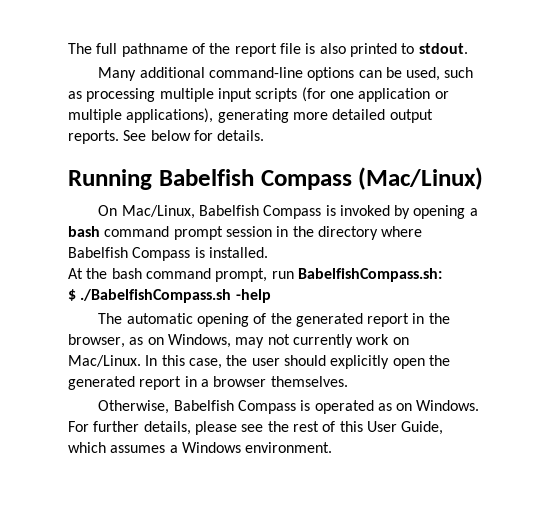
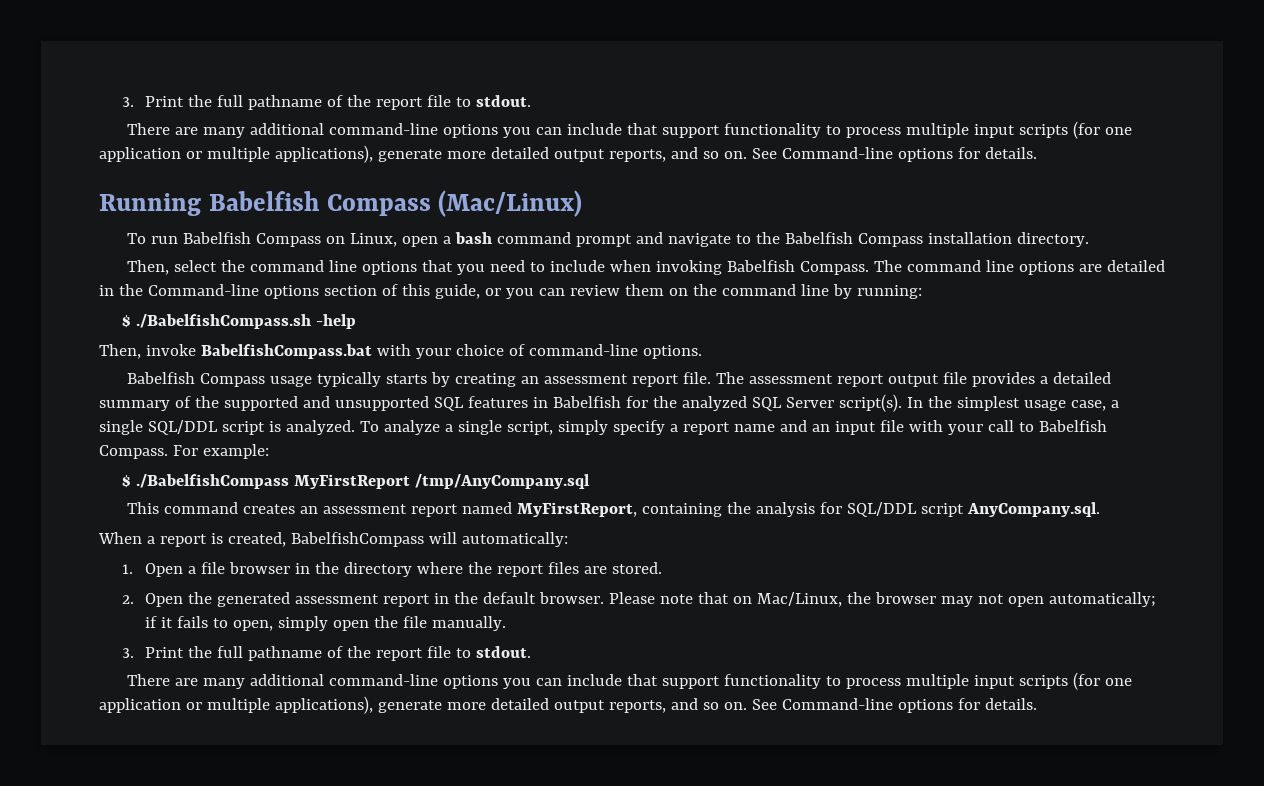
[68,43,468,57] [98,67,474,81] [68,87,449,102] [68,108,433,123] [68,130,191,144] The full pathname of the report file is also printed to stdout. // Many additional command-line options can be used, such as processing multiple input scripts (for one application or multiple applications), generating more detailed output reports. See below -> [122,95,532,110] [126,121,1132,139] [99,145,953,163] 3. Print the full pathname of the report file to stdout. // There are many additional command-line options you can include that support functionality to process multiple input scripts (for one application or multiple applications), generate more detailed output reports, and so on. See Command-line options
[98,205,478,219] [68,226,423,240] [68,247,268,261] [68,268,442,282] [68,289,271,303] [98,313,450,327] [68,334,409,348] [68,355,450,369] [68,376,348,390] [98,400,480,414] [68,421,444,435] [68,442,333,453] On Mac/Linux, Babelfish Compass is invoked by opening a bash command prompt session in the directory where Babelfish Compass is installed. // At the bash command prompt, run BabelfishCompass.sh: // $ ./BabelfishCompass.sh -help // The automatic opening of the generated report in the browser, as on Windows, may not currently work on Mac/Linux. In this case, the user should explicitly open the generated report in a browser themselves. // Otherwise, Babelfish Compass is operated as on Windows. For further details, please see the rest of this User Guide, which assumes a Windows environment. -> [126,232,1089,247] [126,260,1165,275] [99,284,922,299] [122,314,357,329] [99,344,702,359] [126,372,1111,387] [99,394,1119,412] [99,420,1107,435] [99,444,269,459] [122,474,591,489] [126,502,1100,517] [98,532,568,547] [122,562,663,577] [122,592,1157,607] [145,616,507,631] [122,646,532,661] [126,672,1132,690] [99,696,1037,714] To run Babelfish Compass on Linux, open a bash command prompt and navigate to the Babelfish Compass installation directory. // Then, select the command line options that you need to include when invoking Babelfish Compass. The command line options are detailed in the Command-line options section of this guide, or you can review them on the command line by running: // $ ./BabelfishCompass.sh -help // Then, invoke BabelfishCompass.bat with your choice of command-line options. // Babelfish Compass usage typically starts by creating an assessment report file. The assessment report output file provides a detailed summary of the supported and unsupported SQL features in Babelfish for the analyzed SQL Server script(s). In the simplest usage case, a single SQL/DDL script is analyzed. To analyze a single script, simply specify a report name and an input file with your call to Babelfish Compass. For example: // $ ./BabelfishCompass MyFirstReport /tmp/AnyCompany.sql // This command creates an assessment report named MyFirstReport, containing the analysis for SQL/DDL script AnyCompany.sql. // When a report is created, BabelfishCompass will automatically: // 1. Open a file browser in the directory where the report files are stored. // 2. Open the generated assessment report in the default browser. Please note that on Mac/Linux, the browser may not open automatically; if it fails to open, simply open the file manually. // 3. Print the full pathname of the report file to stdout. // There are many additional command-line options you can include that support functionality to process multiple input scripts (for one application or multiple applications), generate more detailed output reports, and so on. See Command-line options for details.

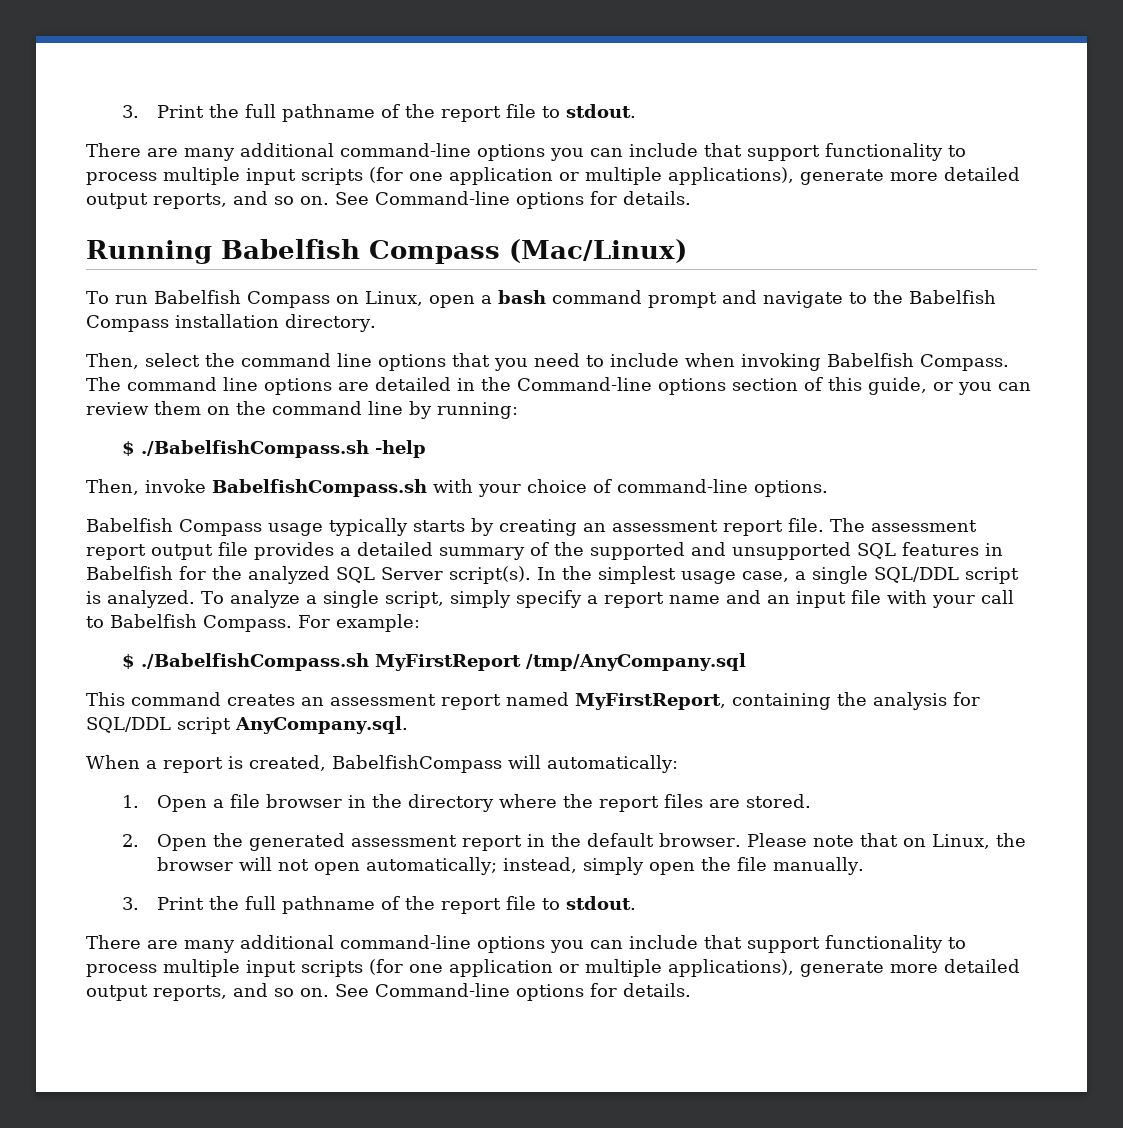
[200,344,372,359] BabelfishCompass.bat -> [212,479,427,497] BabelfishCompass.sh
[136,474,290,489] ./BabelfishCompass -> [140,653,369,671] ./BabelfishCompass.sh
[757,592,843,607] Mac/Linux, -> [932,834,991,849] Linux,
[941,596,974,607] may -> [239,857,273,871] will
[145,616,274,631] if it fails to open, -> [503,857,578,873] instead,

